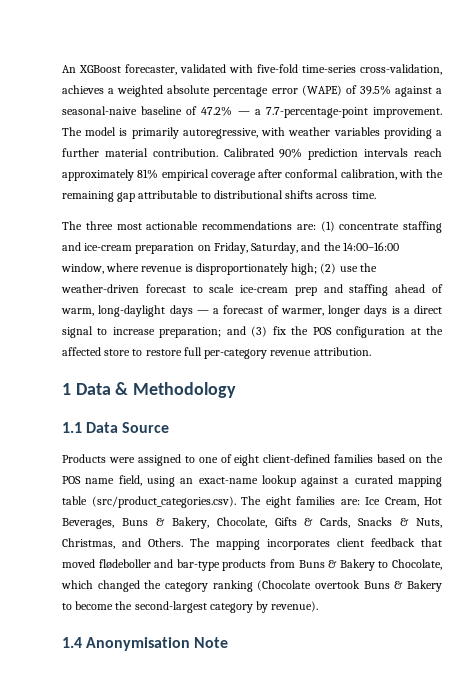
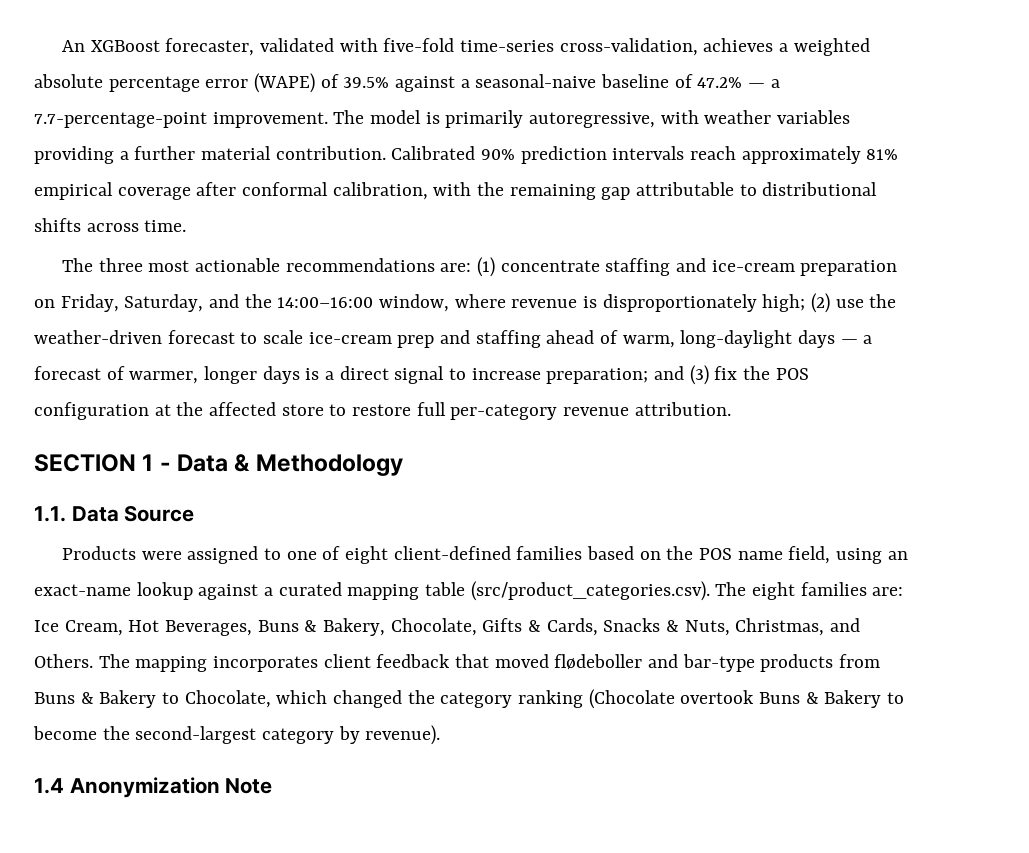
[62,383,71,395] 1 -> [34,454,171,472] SECTION 1 -
[62,422,82,433] 1.1 -> [34,506,66,522] 1.1.
[86,637,191,651] Anonymisation -> [69,777,220,798] Anonymization

